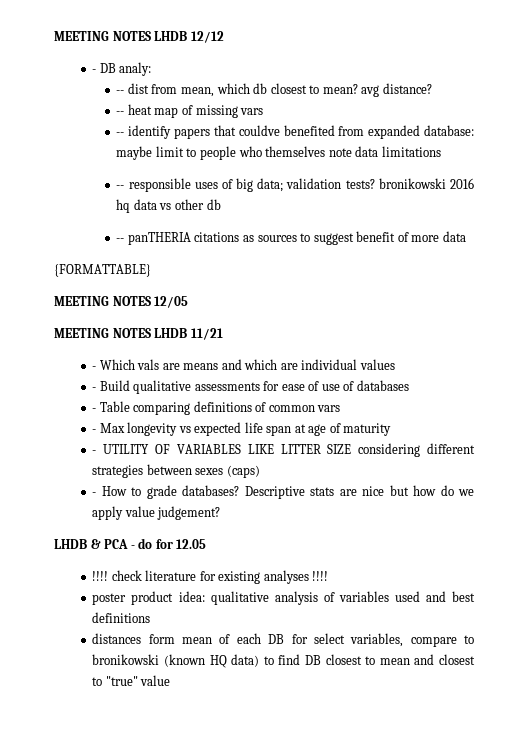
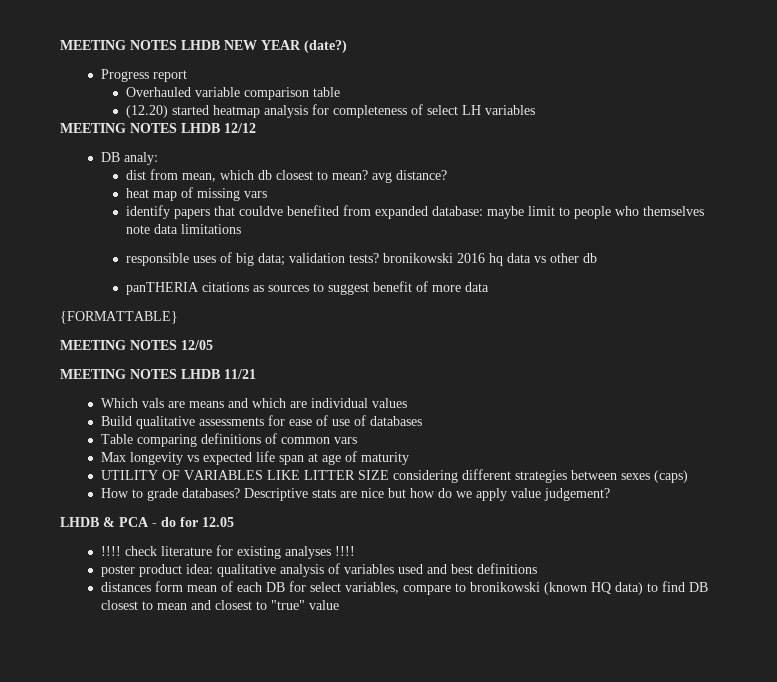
[54,31,188,41] MEETING NOTES LHDB -> [60,40,347,53] [100,69,187,82] [125,87,340,100] [125,104,535,118] [60,123,220,133] MEETING NOTES LHDB NEW YEAR (date?) // Progress report // Overhauled variable comparison table // (12.20) started heatmap analysis for completeness of select LH variables // MEETING NOTES LHDB
[92,69,97,73] - -> (256, 128) none
[116,90,125,94] -- -> (158, 158) none
[116,111,125,115] -- -> (447, 175) none
[116,132,125,136] -- -> (267, 194) none
[116,185,125,189] -- -> (241, 229) none
[116,238,125,242] -- -> (597, 258) none
[92,366,97,370] - -> (256, 374) none
[92,387,97,391] - -> (407, 403) none
[92,408,97,412] - -> (422, 421) none
[92,429,97,433] - -> (357, 440) none
[92,450,97,454] - -> (409, 458) none
[92,492,97,496] - -> (688, 476) none

